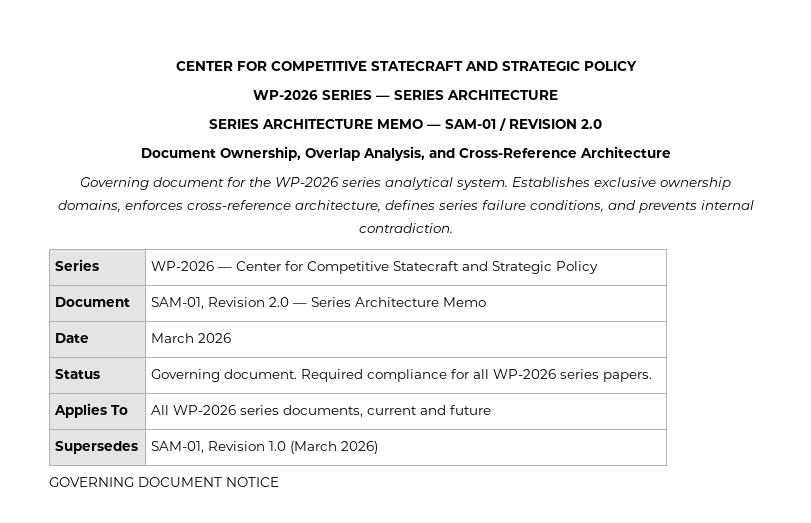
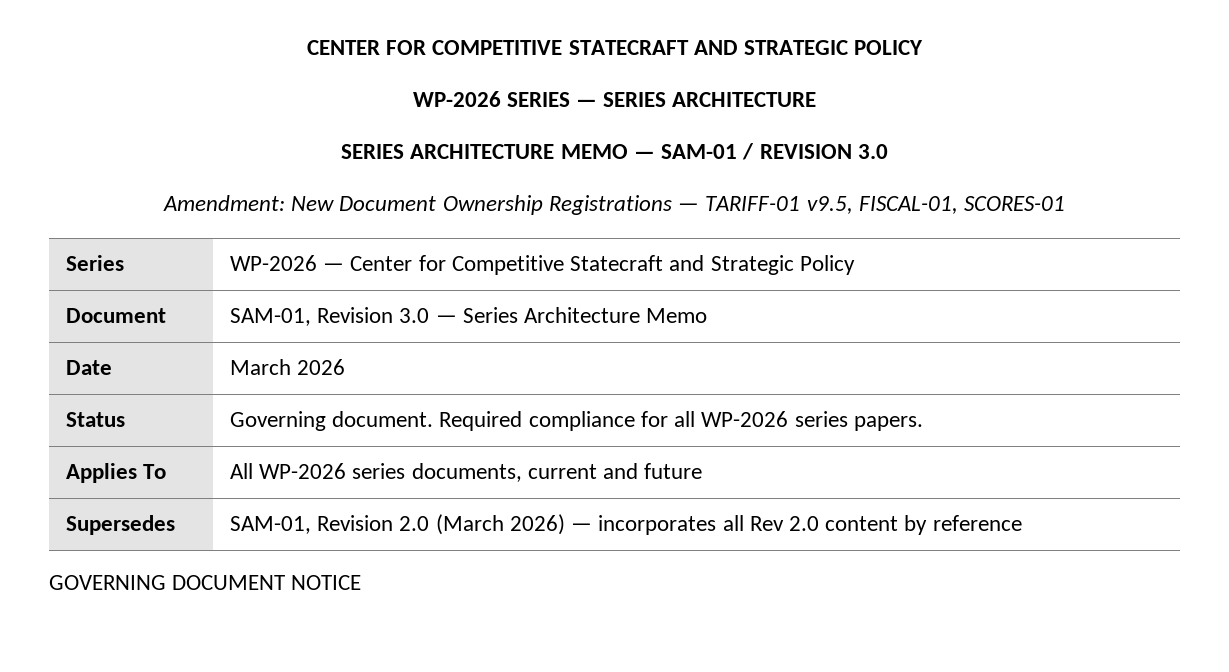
[581,119,602,129] [140,146,671,161] [80,177,731,190] [57,200,754,213] [358,223,453,233] 2.0 // Document Ownership, Overlap Analysis, and Cross-Reference Architecture // Governing document for the WP-2026 series analytical system. Establishes exclusive ownership domains, enforces cross-reference architecture, defines series failure conditions, and prevents internal contradiction. -> [857,144,888,159] [163,195,1065,215] 3.0 // Amendment: New Document Ownership Registrations — TARIFF-01 v9.5, FISCAL-01, SCORES-01
[269,297,290,307] 2.0 -> [399,308,430,323] 3.0
[269,441,287,451] 1.0 -> [399,516,430,531] 2.0
(379, 447) none -> [571,515,1022,535] — incorporates all Rev 2.0 content by reference

